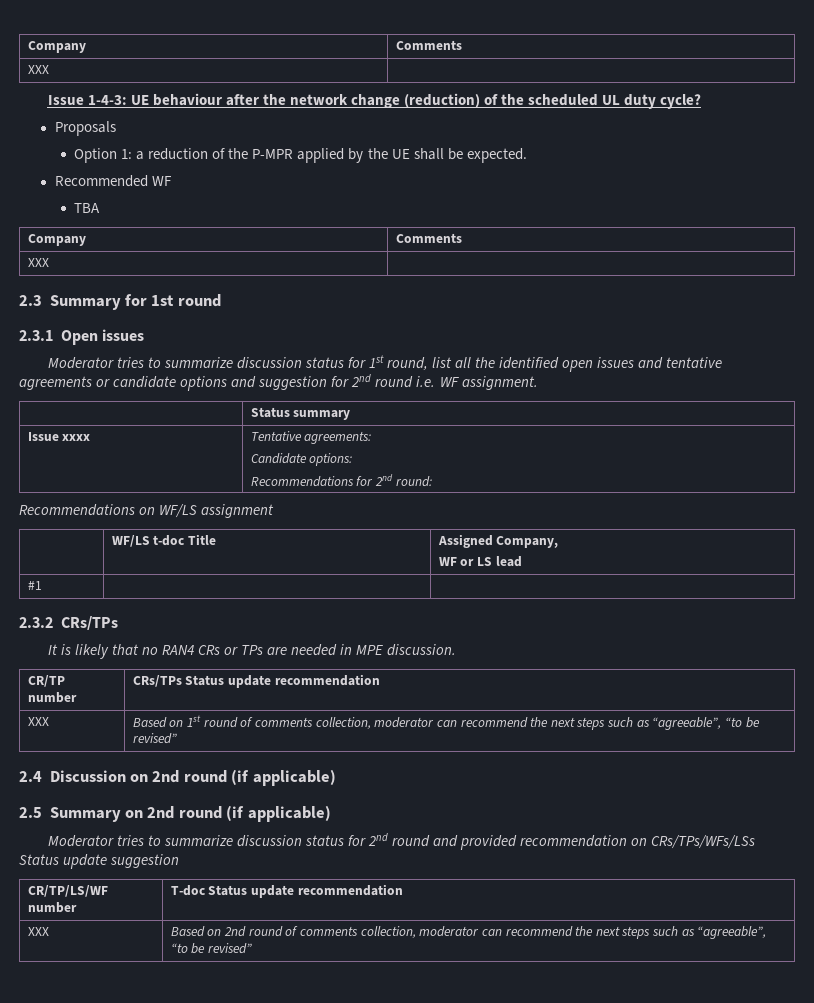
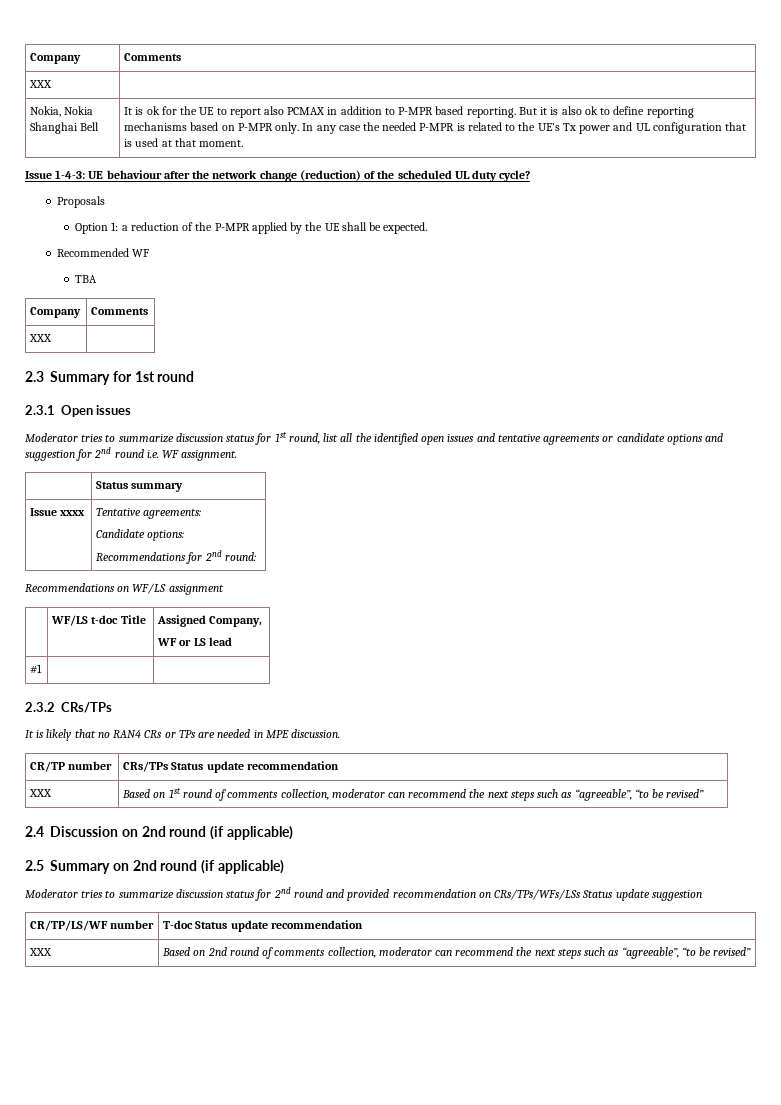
[27,41,86,53] [395,40,462,50] [27,65,49,74] Company | Comments // XXX | -> [30,53,82,64] [124,53,182,61] [29,80,53,88] [30,106,94,117] [30,122,100,134] [124,106,694,118] [124,122,747,134] [124,138,244,147] Company | Comments // XXX | // Nokia, Nokia Shanghai Bell | It is ok for the UE to report also PCMAX in addition to P-MPR based reporting. But it is also ok to define reporting mechanisms based on P-MPR only. In any case the needed P-MPR is related to the UE’s Tx power and UL configuration that is used at that moment.

